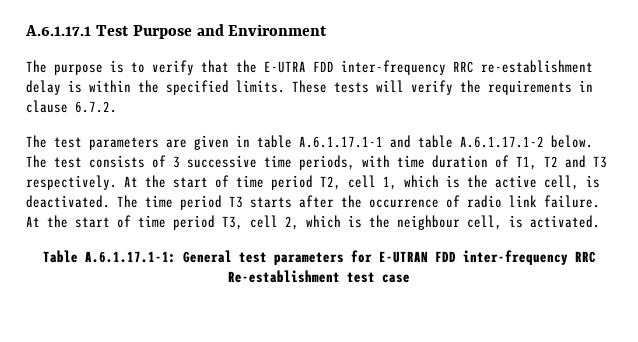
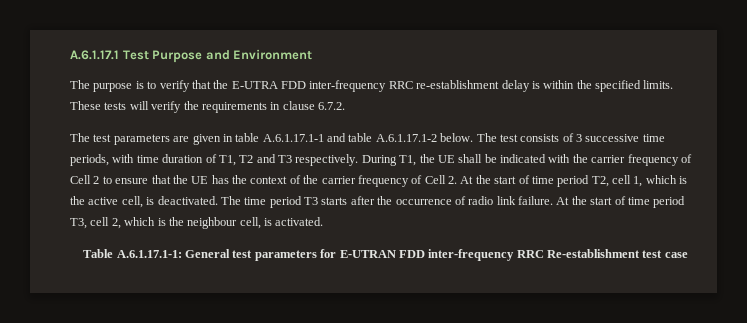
(117, 182) none -> [361,154,692,166] [70,175,457,187] During T1, the UE shall be indicated with the carrier frequency of Cell 2 to ensure that the UE has the context of the carrier frequency of Cell 2.

